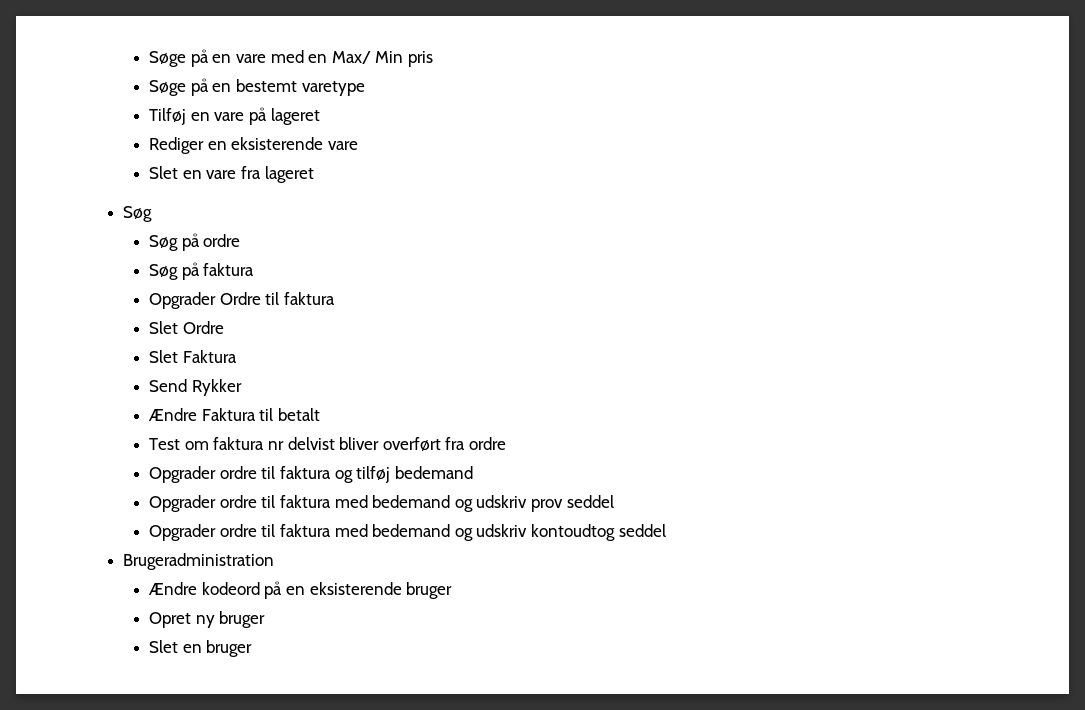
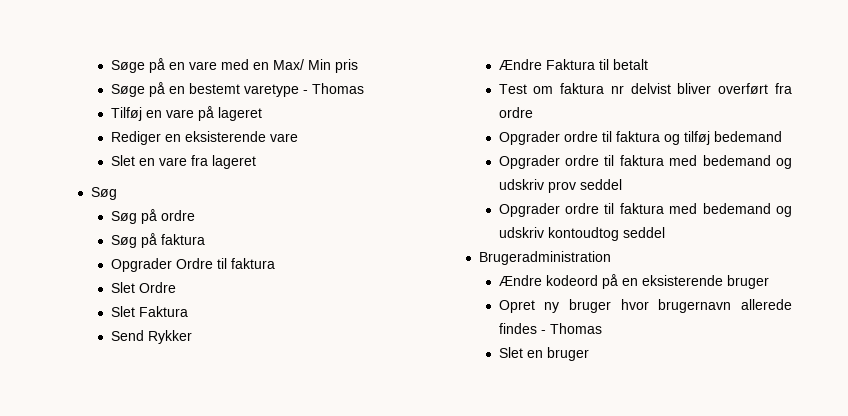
(365, 88) none -> [302,83,364,94] - Thomas
(266, 619) none -> [620,299,792,313] [498,323,602,334] hvor brugernavn allerede findes - Thomas

